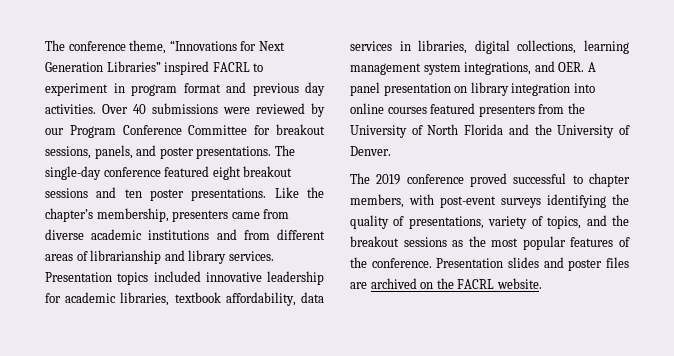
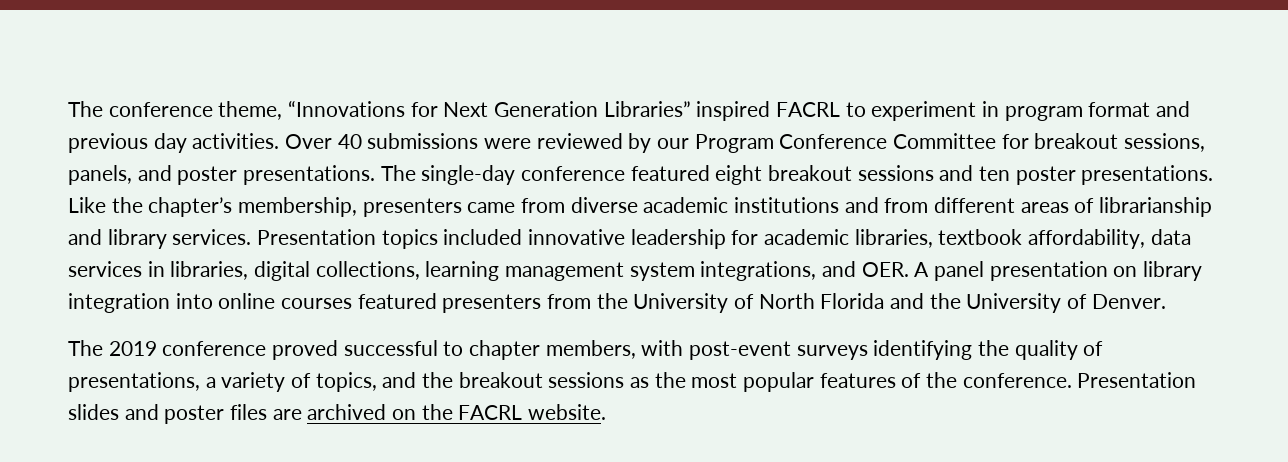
(484, 222) none -> [205,377,216,388] a

